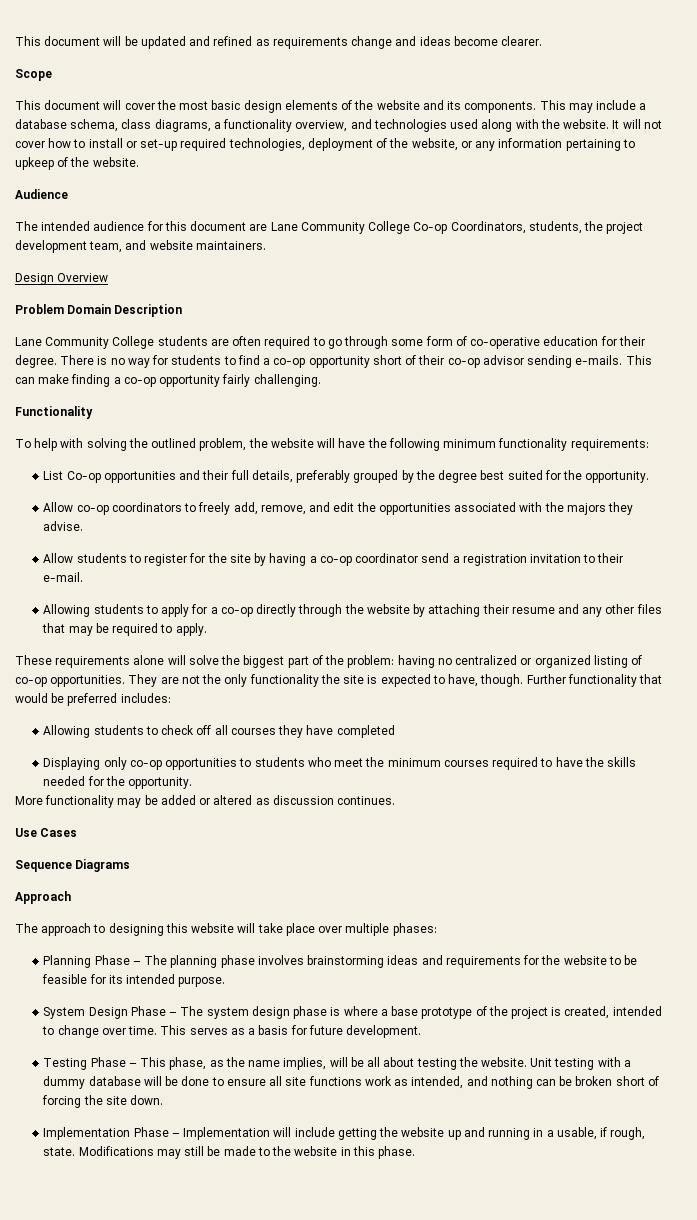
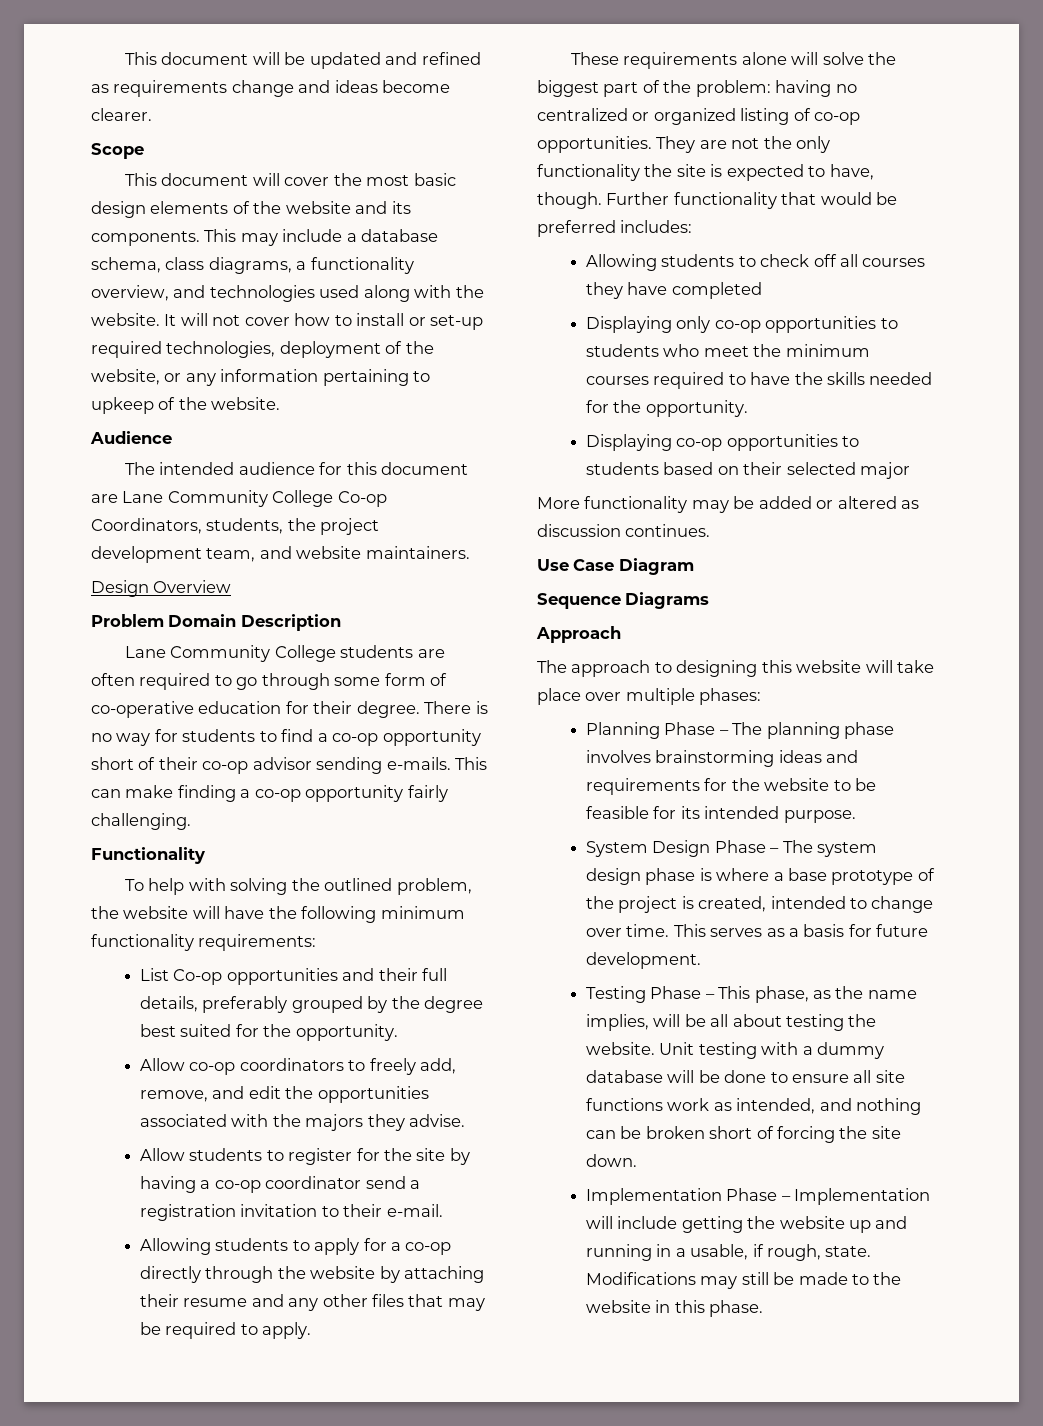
(193, 783) none -> [585,434,860,451] [585,462,911,479] // Displaying co-op opportunities to students based on their selected major
[40,828,78,837] Cases -> [573,558,694,575] Case Diagram

